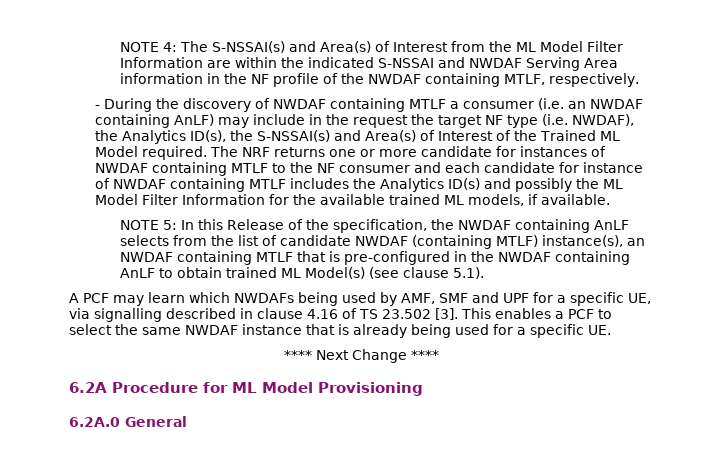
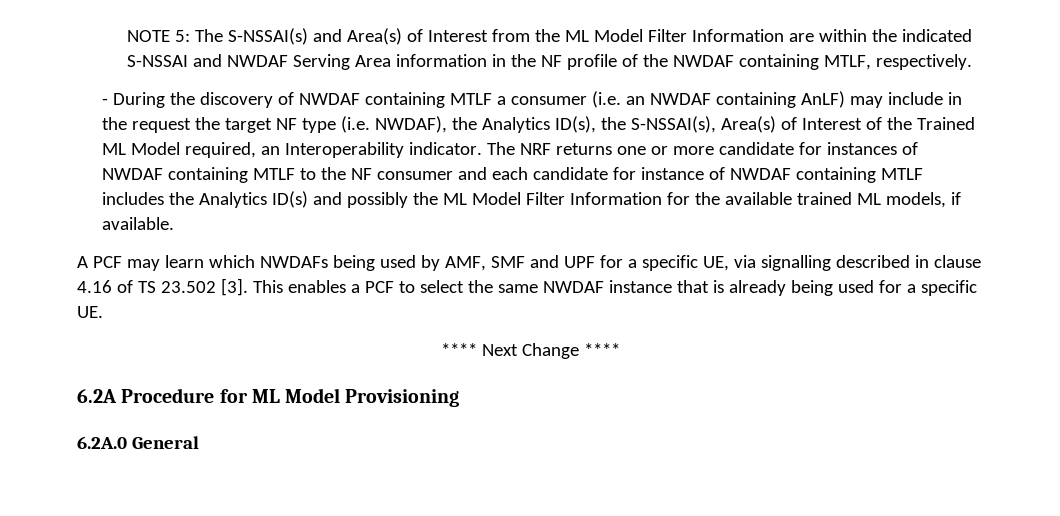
[120,42,178,52] NOTE 4: -> [127,30,191,42] NOTE 5:
[256,130,361,142] S-NSSAI(s) and -> [631,116,717,133] S-NSSAI(s),
[141,146,207,160] required. -> [185,142,483,158] required, an Interoperability indicator.
[120,219,630,233] [120,235,646,249] [120,251,631,265] [120,267,485,279] // NOTE 5: In this Release of the specification, the NWDAF containing AnLF selects from the list of candidate NWDAF (containing MTLF) instance(s), an NWDAF containing MTLF that is pre-configured in the NWDAF containing AnLF to obtain trained ML Model(s) (see clause 5.1). -> (175, 223) none

